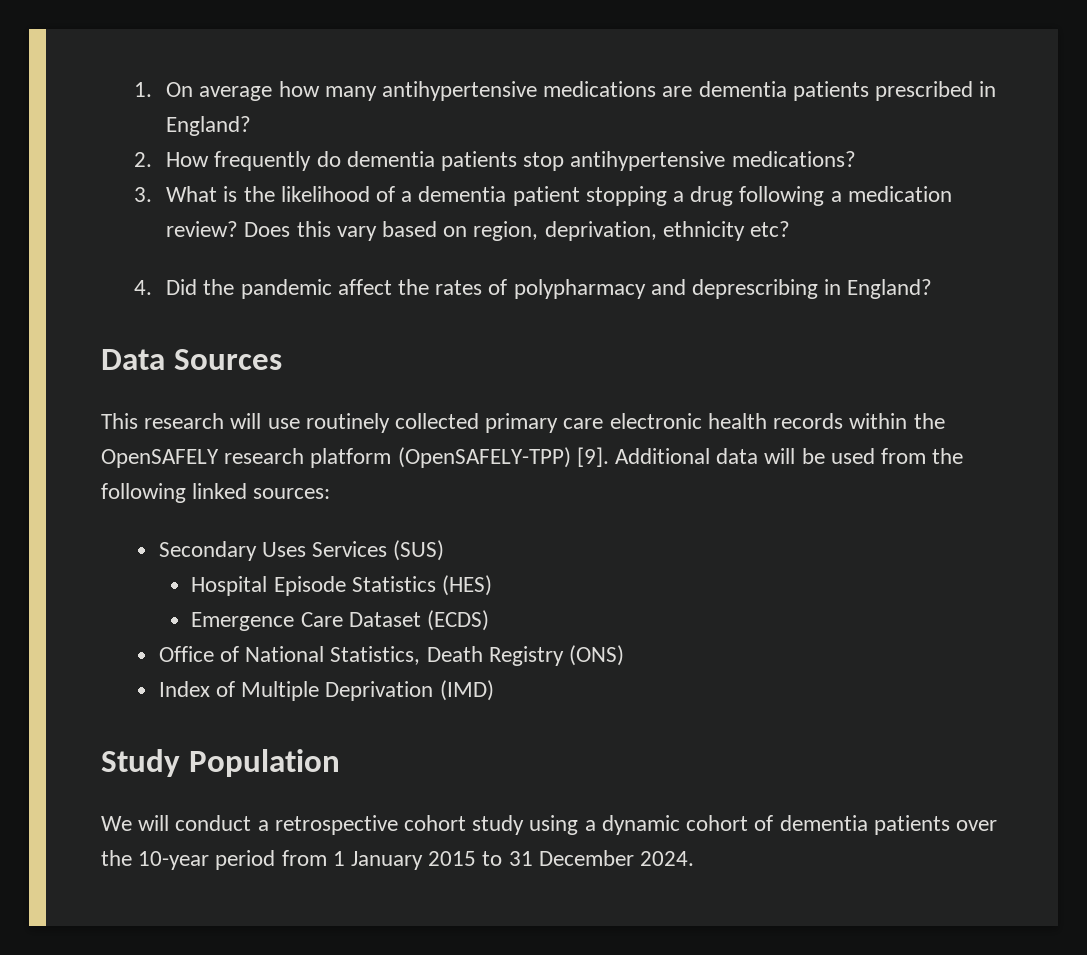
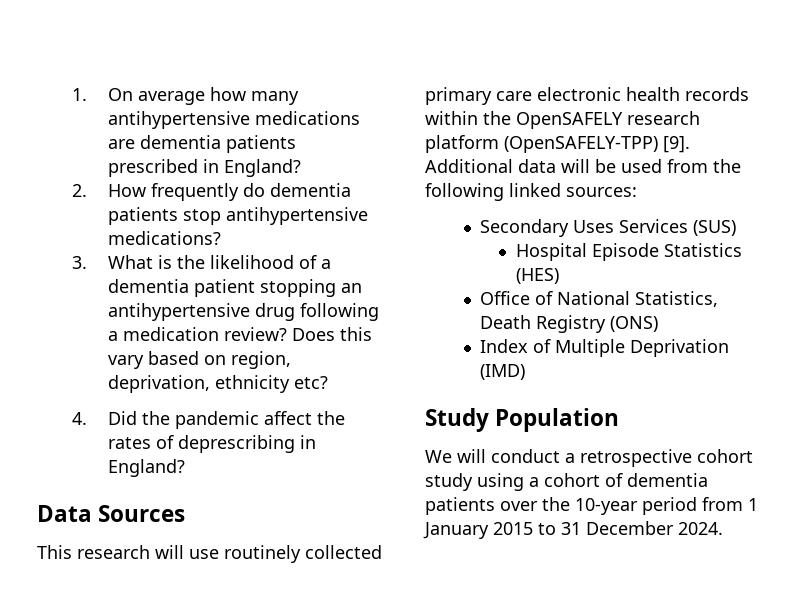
[673,191,685,202] a -> [340,283,362,293] [107,303,250,321] an antihypertensive
[513,279,686,299] polypharmacy and -> (174, 442) none
[191,610,490,631] // Emergence Care Dataset (ECDS) -> (559, 276) none
[601,815,680,835] dynamic -> (539, 482) none

